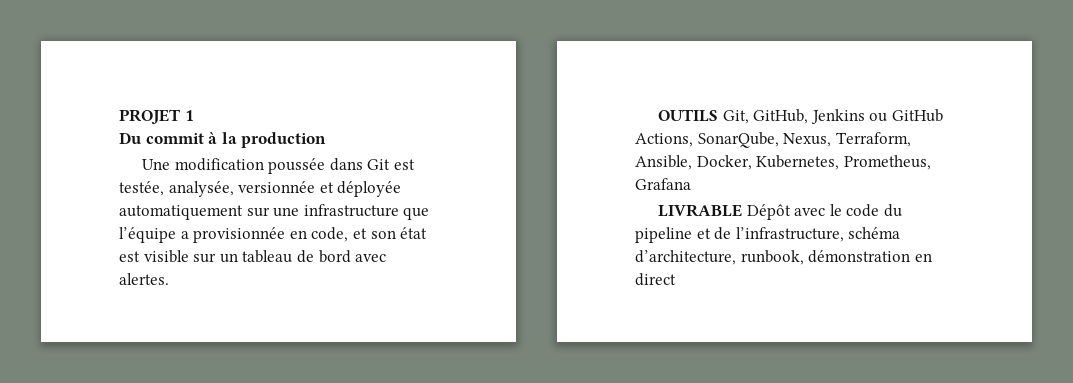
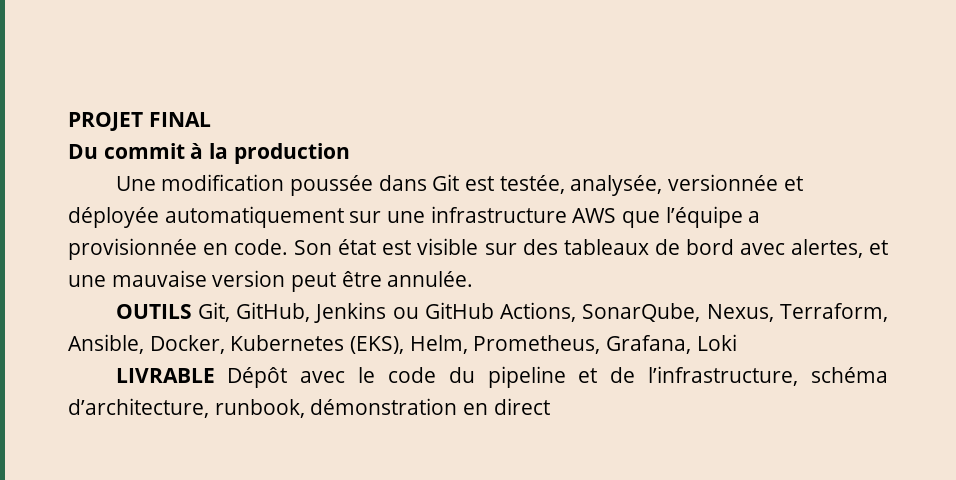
[184,110,194,121] 1 -> [148,112,211,127] FINAL
(399, 210) none -> [572,208,617,223] AWS
[311,227,396,242] code, et son -> [234,239,333,255] code. Son
[219,250,293,263] un tableau -> [522,239,649,255] des tableaux
[119,273,169,285] alertes. -> [790,239,888,258] [68,270,474,292] alertes, et une mauvaise version peut être annulée.
[756,155,931,170] [635,178,691,190] Kubernetes, Prometheus, Grafana -> [230,334,737,354] Kubernetes (EKS), Helm, Prometheus, Grafana, Loki

